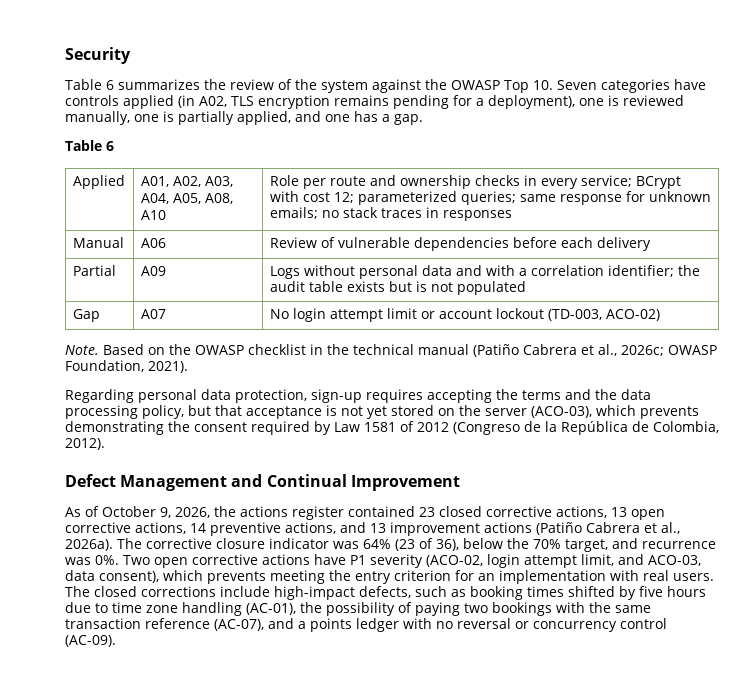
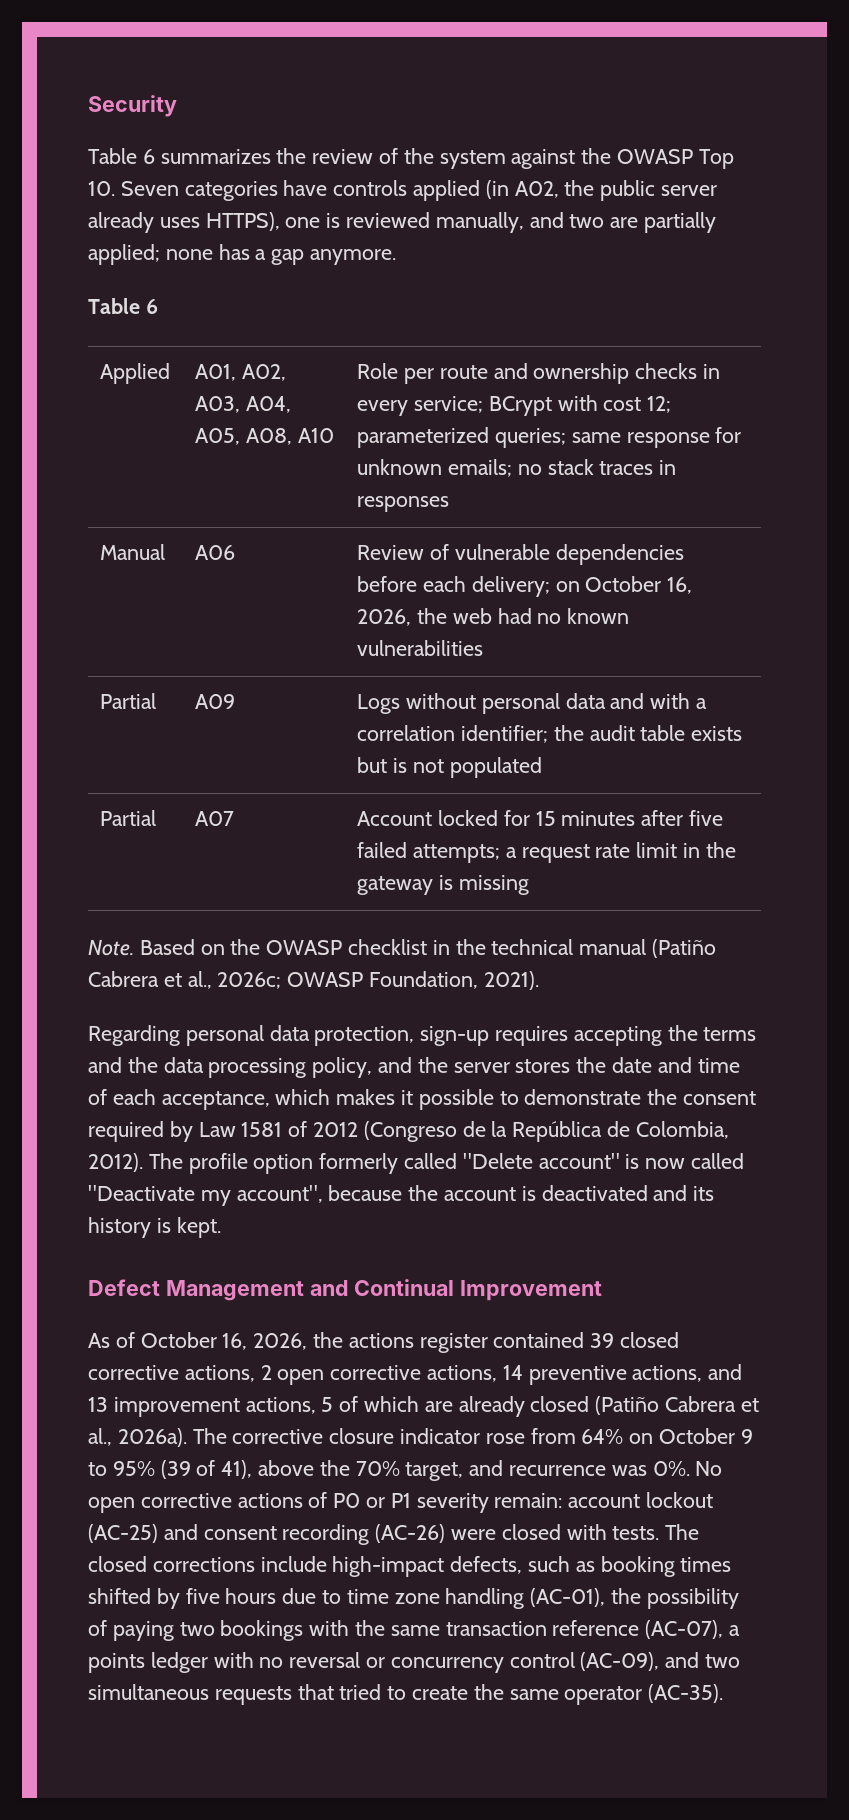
[231,95,684,109] [65,111,423,125] TLS encryption remains pending for a deployment), one is reviewed manually, one is partially applied, and one has a gap. -> [564,180,718,201] [88,212,717,233] [88,244,397,265] the public server already uses HTTPS), one is reviewed manually, and two are partially applied; none has a gap anymore.
[596,237,651,251] delivery -> [471,576,693,597] [357,608,630,626] [357,640,484,656] delivery; on October 16, 2026, the web had no known vulnerabilities
[72,309,100,322] Gap -> [100,810,157,826] Partial
[269,308,660,322] No login attempt limit or account lockout (TD-003, ACO-02) -> [357,810,723,826] [357,842,736,863] [357,875,529,895] Account locked for 15 minutes after five failed attempts; a request rate limit in the gateway is missing
[188,405,699,419] [65,421,164,435] but that acceptance is not yet stored on the server (ACO-03), which prevents demonstrating -> [378,1057,740,1073] [88,1089,642,1110] and the server stores the date and time of each acceptance, which makes it possible to demonstrate
(105, 444) none -> [148,1153,745,1174] [88,1185,715,1206] [88,1217,221,1238] The profile option formerly called "Delete account" is now called "Deactivate my account", because the account is deactivated and its history is kept.
[160,507,171,518] 9, -> [222,1333,248,1350] 16,
[419,507,435,517] 23 -> [590,1333,615,1348] 39
[611,507,627,517] 13 -> [260,1365,272,1380] 2
[484,522,532,533] actions -> [245,1396,590,1417] actions, 5 of which are already closed
[333,538,503,551] was 64% (23 of 36), below -> [485,1428,753,1444] [88,1460,315,1479] rose from 64% on October 9 to 95% (39 of 41), above
[123,555,150,565] Two -> [695,1461,723,1476] No
[314,554,701,568] [65,570,714,584] have P1 severity (ACO-02, login attempt limit, and ACO-03, data consent), which prevents meeting the entry criterion for an implementation with real users. -> [308,1492,714,1513] [88,1524,660,1545] of P0 or P1 severity remain: account lockout (AC-25) and consent recording (AC-26) were closed with tests.
[268,618,294,629] and -> (724, 1629) none
[65,635,116,647] (AC-09). -> [580,1652,741,1671] [88,1684,724,1705] (AC-09), and two simultaneous requests that tried to create the same operator (AC-35).

